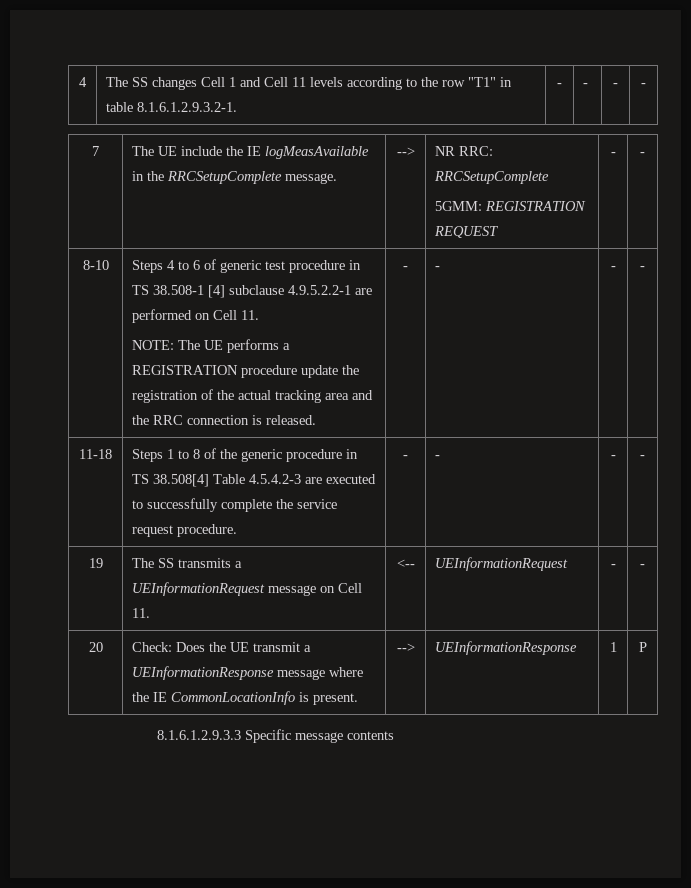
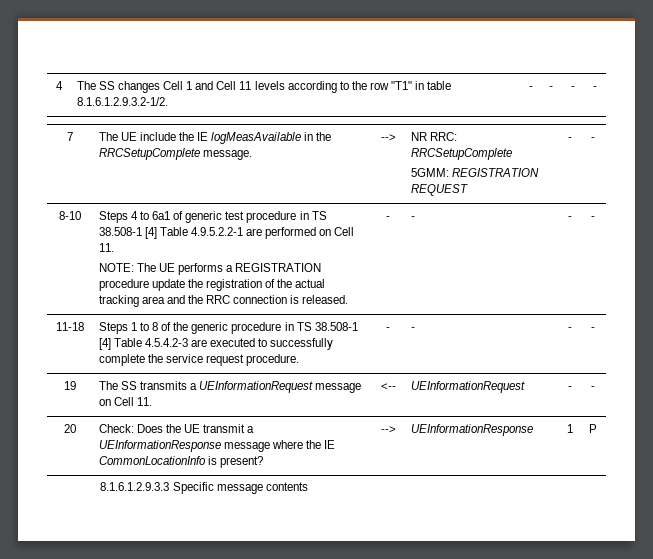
[137,102,238,112] 8.1.6.1.2.9.3.2-1. -> [76,97,168,106] 8.1.6.1.2.9.3.2-1/2.
[193,260,201,270] 6 -> [152,211,171,220] 6a1
[229,285,285,295] subclause -> [159,227,188,236] Table
[153,474,210,487] 38.508[4] -> [314,322,358,331] [98,338,111,350] 38.508-1 [4]
[313,693,359,705] present. -> [219,456,263,468] present?

